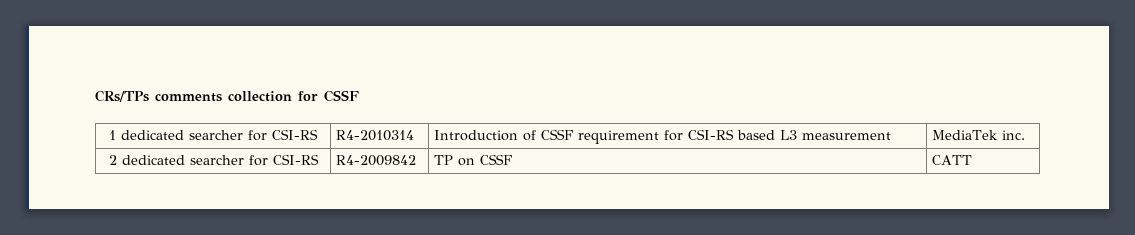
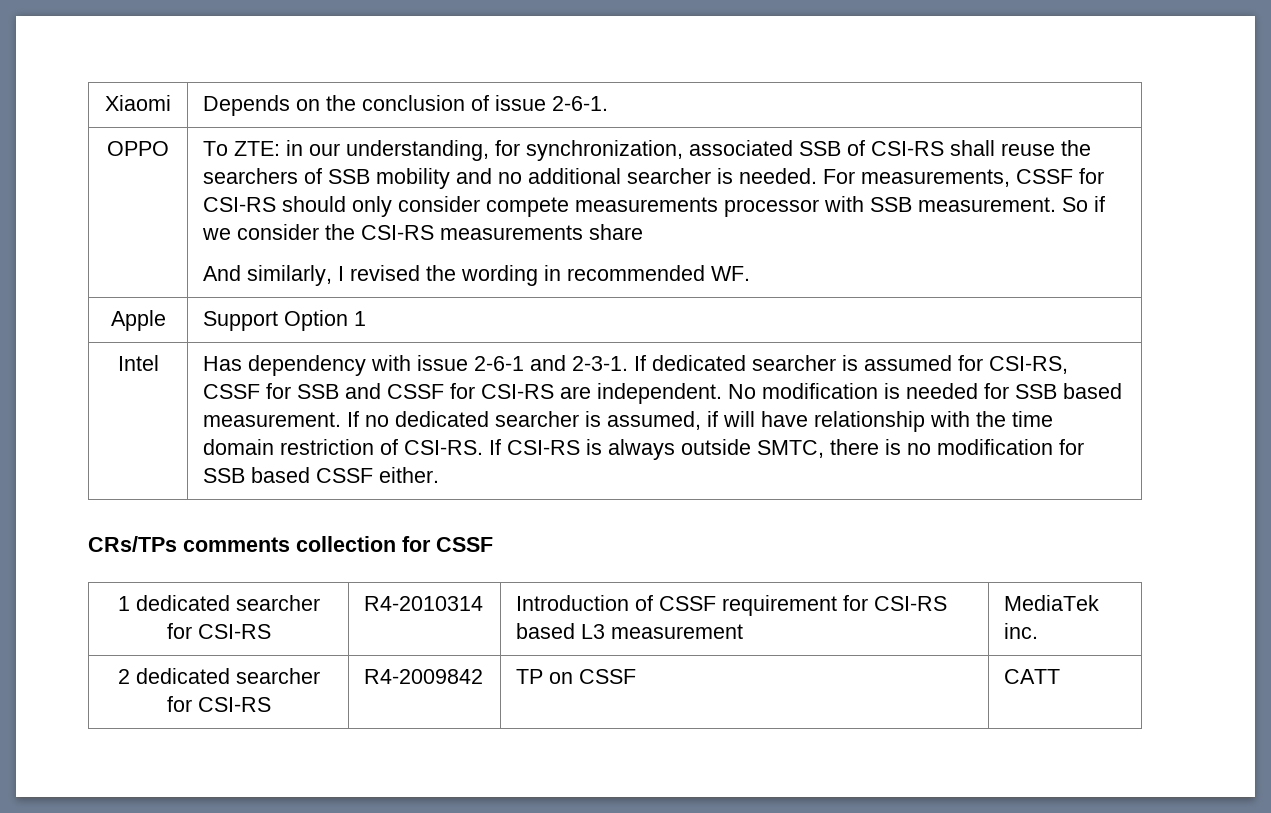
(95, 96) none -> [105,95,171,111] [203,95,609,116] [107,141,169,156] [203,140,1092,161] [203,168,1105,189] [203,196,1106,217] [202,224,644,240] [203,265,751,286] [110,310,166,331] [203,310,367,331] [117,355,159,371] [203,355,1069,376] [203,383,1123,404] [203,411,1054,432] [203,439,1085,460] [203,467,440,483] Xiaomi | Depends on the conclusion of issue 2-6-1. // OPPO | To ZTE: in our understanding, for synchronization, associated SSB of CSI-RS shall reuse the searchers of SSB mobility and no additional searcher is needed. For measurements, CSSF for CSI-RS should only consider compete measurements processor with SSB measurement. So if we consider the CSI-RS measurements share // And similarly, I revised the wording in recommended WF. // Apple | Support Option 1 // Intel | Has dependency with issue 2-6-1 and 2-3-1. If dedicated searcher is assumed for CSI-RS, CSSF for SSB and CSSF for CSI-RS are independent. No modification is needed for SSB based measurement. If no dedicated searcher is assumed, if will have relationship with the time domain restriction of CSI-RS. If CSI-RS is always outside SMTC, there is no modification for SSB based CSSF either. //

